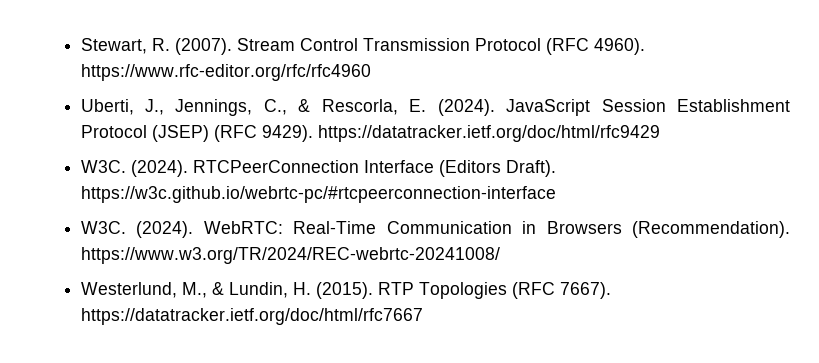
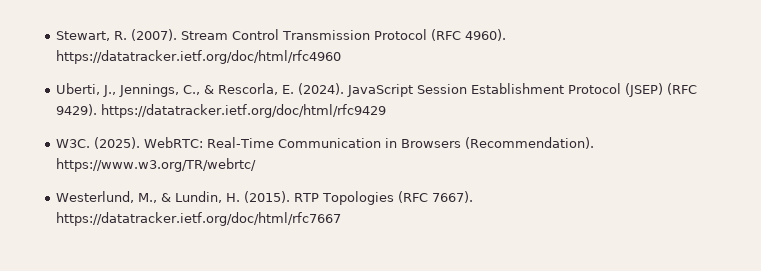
[80,64,371,81] https://www.rfc-editor.org/rfc/rfc4960 -> [55,50,341,64] https://datatracker.ietf.org/doc/html/rfc4960
[130,160,556,177] [80,186,556,203] [80,221,194,238] (2024). RTCPeerConnection Interface (Editors Draft). https://w3c.github.io/webrtc-pc/#rtcpeerconnection-interface // W3C. (2024). -> [93,137,140,149] (2025).
[80,247,500,264] https://www.w3.org/TR/2024/REC-webrtc-20241008/ -> [55,158,256,172] https://www.w3.org/TR/webrtc/

